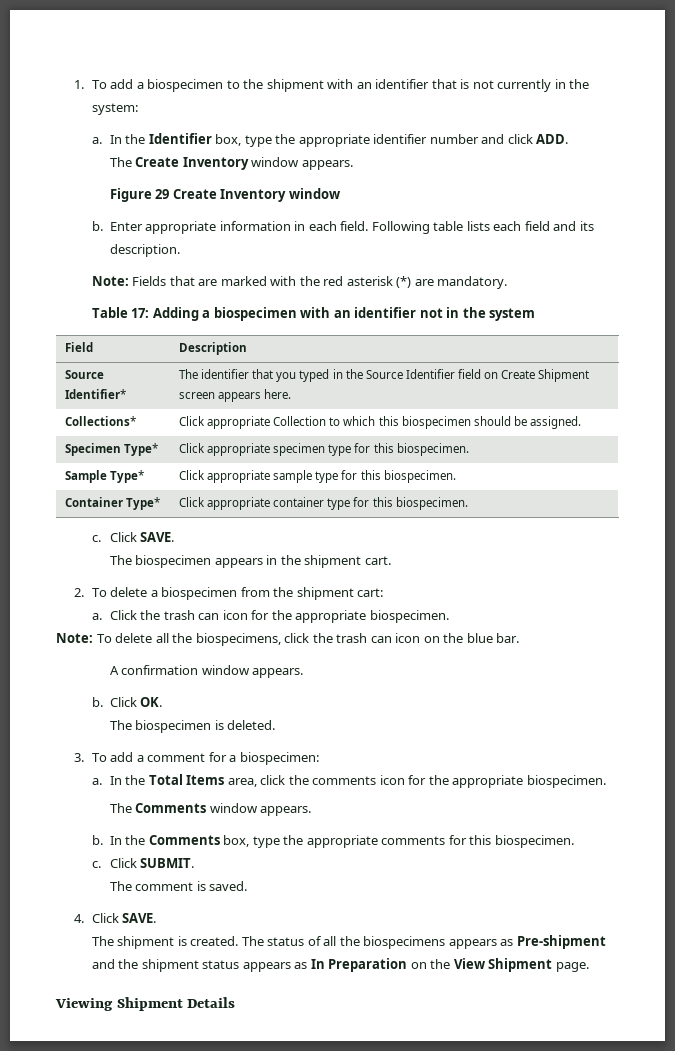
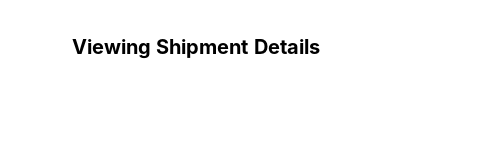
[73,79,590,92] [91,103,138,115] [91,133,569,147] [109,157,353,170] [109,188,340,202] [91,221,594,234] [109,244,180,257] [91,276,508,289] [91,307,536,321] [65,342,94,352] [179,342,248,355] [65,370,105,379] [65,389,127,399] [179,369,590,382] [179,389,292,402] [65,416,137,426] [179,416,581,429] [65,443,159,456] [179,443,469,456] [65,470,145,483] [179,470,456,483] [65,497,161,510] [179,497,468,510] [91,532,175,542] [109,555,391,568] [73,587,384,600] [91,610,449,623] [56,633,520,646] [109,665,304,678] [91,697,163,707] [109,720,276,733] [73,752,319,765] [91,774,606,788] [109,803,312,816] [91,835,574,848] [91,858,195,868] [109,881,248,891] [73,913,157,923] [91,935,606,949] [91,958,589,972] 1. To add a biospecimen to the shipment with an identifier that is not currently in the system: // a. In the Identifier box, type the appropriate identifier number and click ADD. // The Create Inventory window appears. // Figure 29 Create Inventory window // b. Enter appropriate information in each field. Following table lists each field and its description. // Note: Fields that are marked with the red asterisk (*) are mandatory. // Table 17: Adding a biospecimen with an identifier not in the system // Field | Description // Source Identifier* | The identifier that you typed in the Source Identifier field on Create Shipment screen appears here. // Collections* | Click appropriate Collection to which this biospecimen should be assigned. // Specimen Type* | Click appropriate specimen type for this biospecimen. // Sample Type* | Click appropriate sample type for this biospecimen. // Container Type* | Click appropriate container type for this biospecimen. // c. Click SAVE. // The biospecimen appears in the shipment cart. // 2. To delete a biospecimen from the shipment cart: // a. Click the trash can icon for the appropriate biospecimen. // Note: To delete all the biospecimens, click the trash can icon on the blue bar. // A confirmation window appears. // b. Click OK. // The biospecimen is deleted. // 3. To add a comment for a biospecimen: // a. In the Total Items area, click the comments icon for the appropriate biospecimen. // The Comments window appears. // b. In the Comments box, type the appropriate comments for this biospecimen. // c. Click SUBMIT. // The comment is saved. // 4. Click SAVE. // The shipment is created. The status of all the biospecimens appears as Pre-shipment and the shipment status appears as In Preparation on the View Shipment page. // -> (72, 49) none

